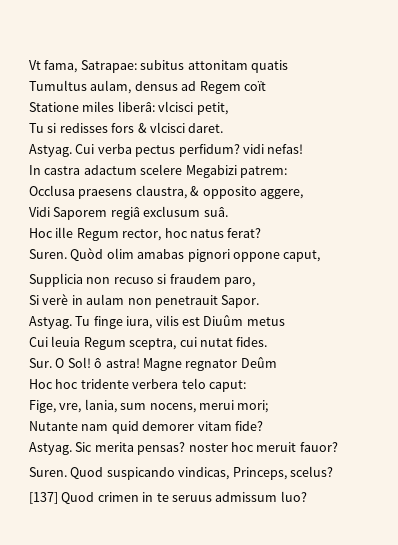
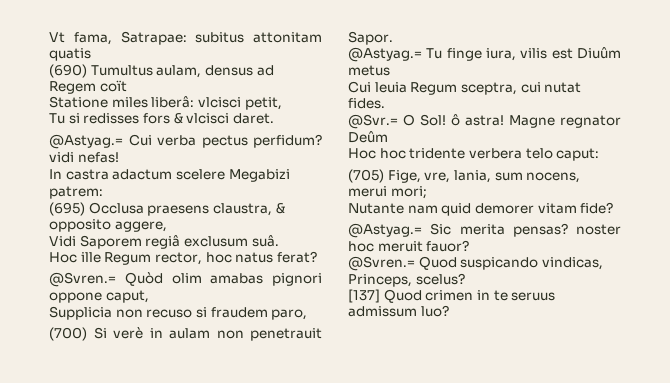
(288, 66) none -> [49,64,87,78] (690)
[29,144,72,157] Astyag. -> [49,134,123,149] @Astyag.=
(287, 172) none -> [49,202,85,216] (695)
[29,249,67,259] Suren. -> [49,272,116,287] @Svren.=
(255, 282) none -> [49,327,87,341] (700)
[29,316,72,329] Astyag. -> [348,47,422,62] @Astyag.=
[29,358,52,368] Sur. -> [348,114,398,129] @Svr.=
(246, 386) none -> [348,169,384,183] (705)
[29,442,72,455] Astyag. -> [348,223,422,238] @Astyag.=
[29,467,67,477] Suren. -> [348,256,415,271] @Svren.=

